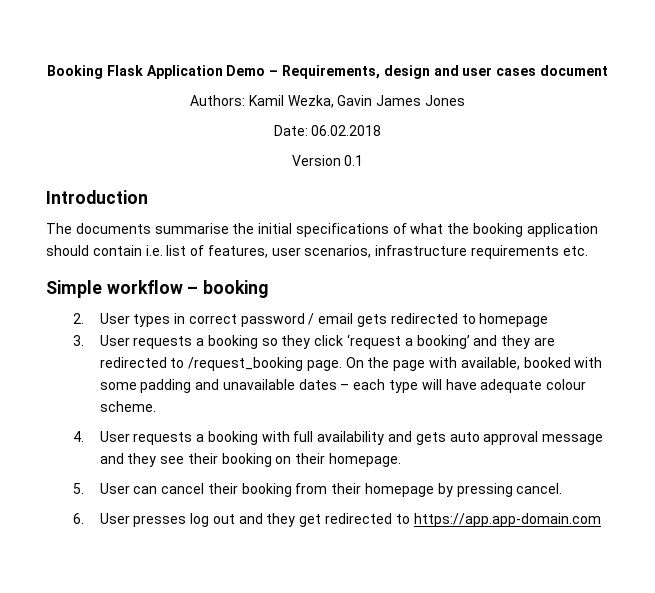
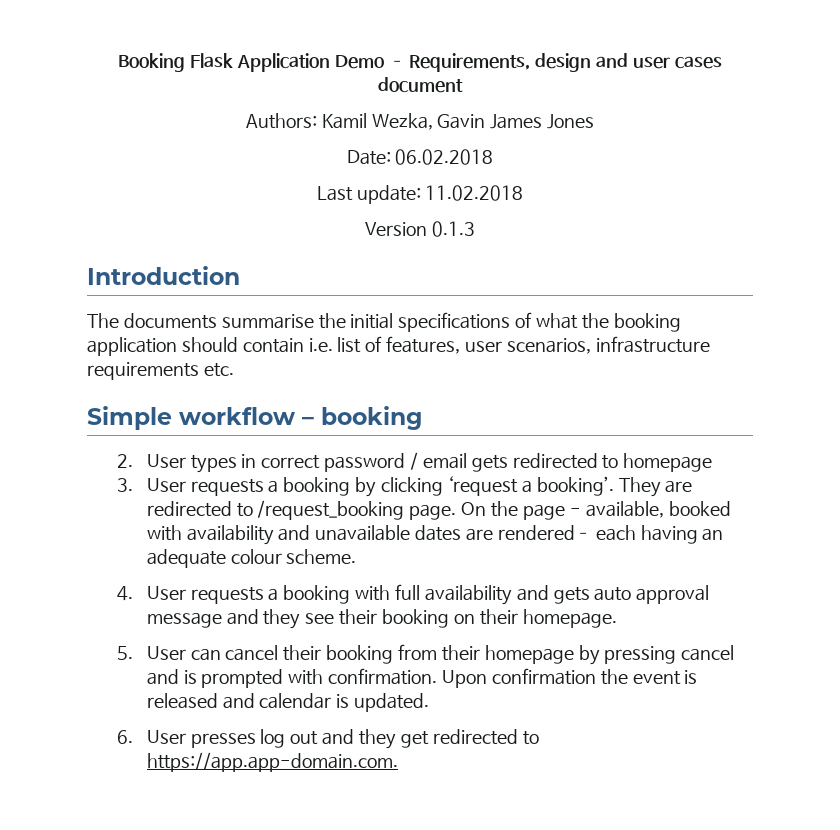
(382, 130) none -> [316,185,524,204] // Last update: 11.02.2018
[344,155,364,166] 0.1 -> [431,221,475,237] 0.1.3
[261,334,531,349] so they click ‘request a booking’ and they -> [355,476,661,497] by clicking ‘request a booking’. They
[428,357,457,368] with -> [569,508,581,515] -
[99,379,192,393] some padding -> [186,525,274,545] availability
[340,379,477,393] – each type will have -> [466,525,724,544] are rendered– each having an
[516,483,563,494] cancel. -> [681,645,735,661] [146,668,698,688] [146,693,430,712] cancel and is prompted with confirmation. Upon confirmation the event is released and calendar is updated.
[413,513,601,527] https://app.app-domain.com -> [146,752,398,772] https://app.app-domain.com.

